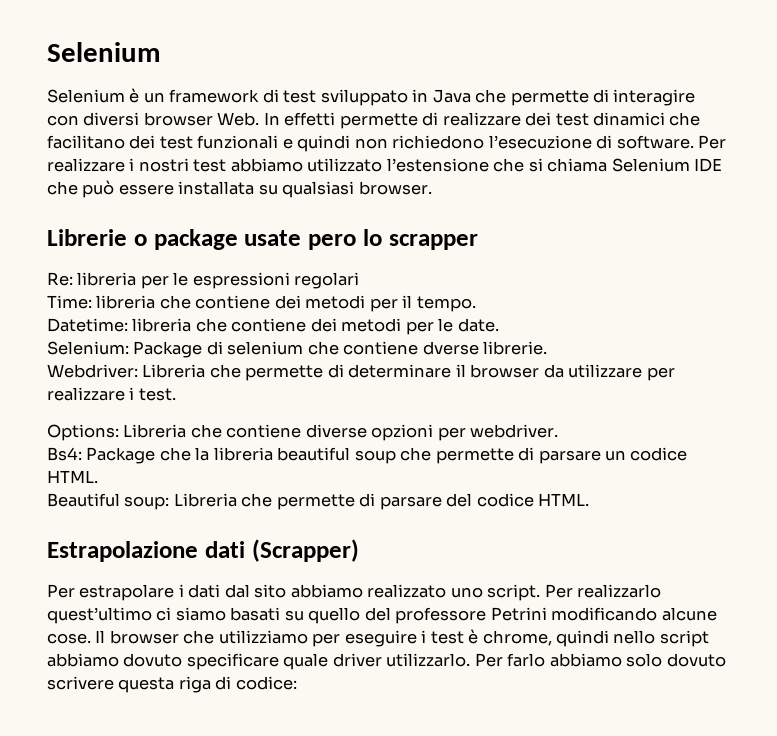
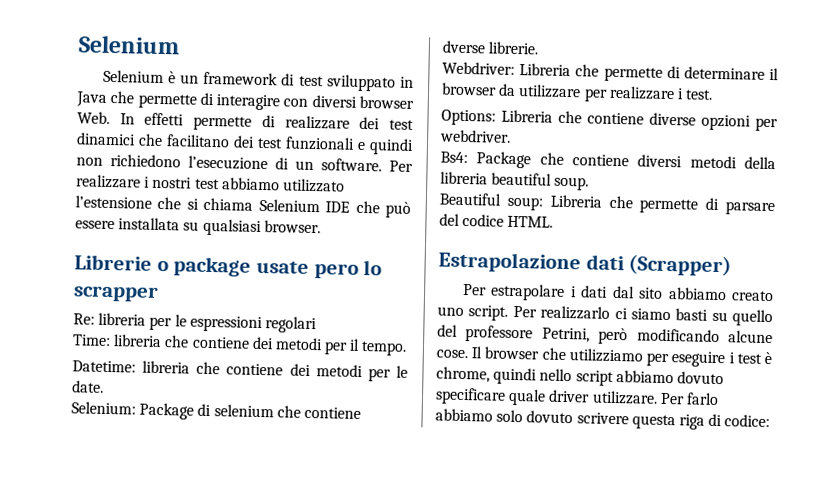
(613, 142) none -> [295,160,314,171] un
[195,447,688,464] [47,470,98,483] la libreria beautiful soup che permette di parsare un codice HTML. -> [572,154,776,170] [440,171,590,191] contiene diversi metodi della libreria beautiful soup.
[367,584,447,598] realizzato -> [731,290,774,302] creato
[47,607,152,624] quest’ultimo -> (611, 312) none
[230,607,281,621] basati -> [675,308,709,321] basti
[490,607,547,621] Petrini -> [541,327,629,345] Petrini, però
[386,653,471,667] utilizzarlo. -> [591,390,658,405] utilizzare.

